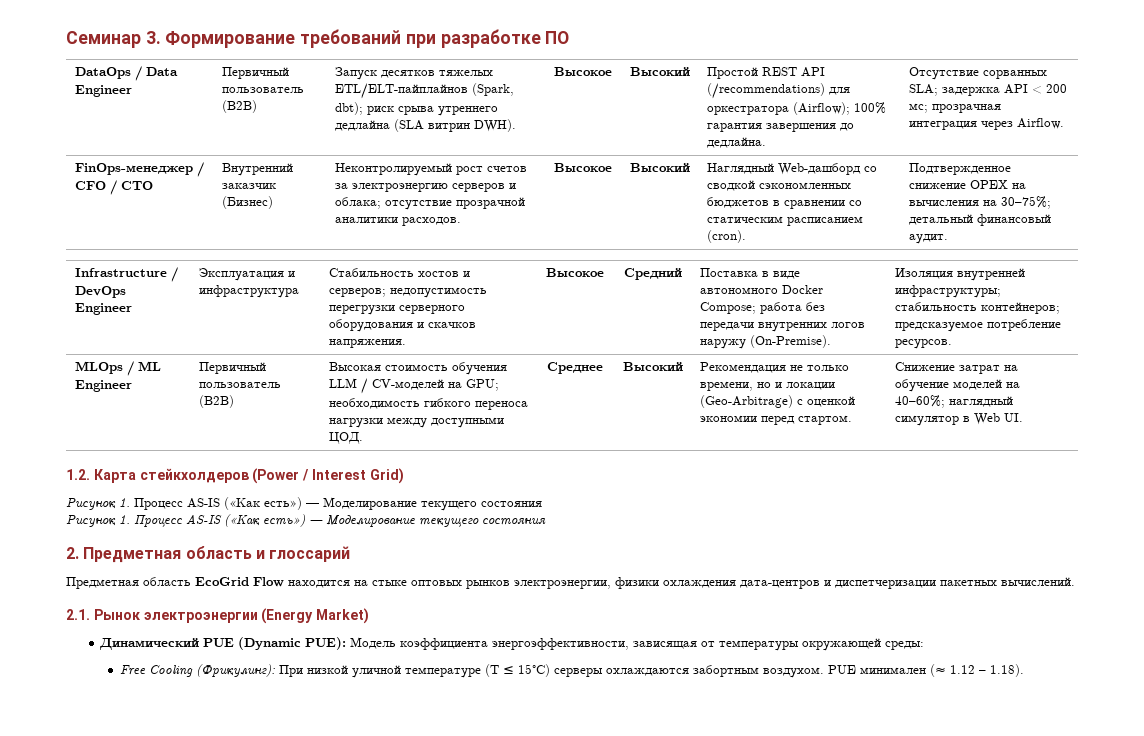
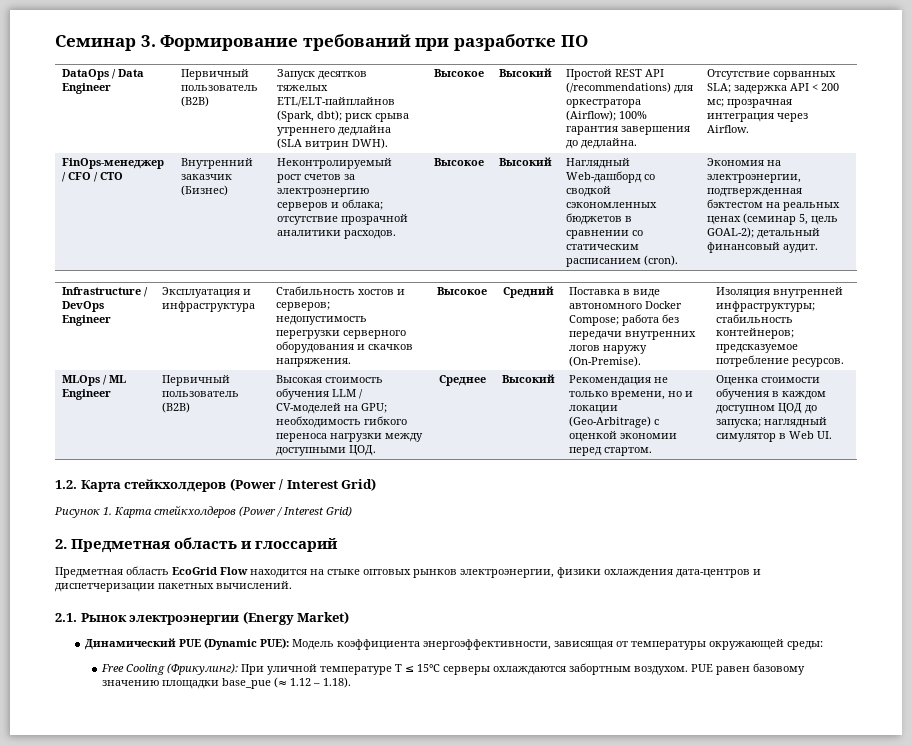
[908,163,1011,175] [908,180,1026,189] [908,196,1051,209] Подтвержденное снижение OPEX на вычисления на 30–75%; -> [707,158,782,166] [707,174,802,183] [707,188,803,197] [707,199,841,211] [707,213,839,225] [707,227,755,238] Экономия на электроэнергии, подтвержденная бэктестом на реальных ценах (семинар 5, цель GOAL-2);
[894,362,1018,374] [894,379,1020,392] [894,395,945,408] Снижение затрат на обучение моделей на 40–60%; -> [716,375,821,386] [716,388,827,400] [716,403,818,414] [716,419,762,428] Оценка стоимости обучения в каждом доступном ЦОД до запуска;
[134,497,542,511] [66,514,546,527] Процесс AS-IS («Как есть») — Моделирование текущего состояния // Рисунок 1. Процесс AS-IS («Как есть») — Моделирование текущего состояния -> [114,505,352,518] Карта стейкхолдеров (Power / Interest Grid)
[307,665,349,674] низкой -> (264, 669) none
[485,664,551,677] (T ≤ 15°C) -> [394,664,440,672] T ≤ 15°C
[860,667,927,674] минимален -> [715,663,805,675] [101,678,271,689] равен базовому значению площадки base_pue

